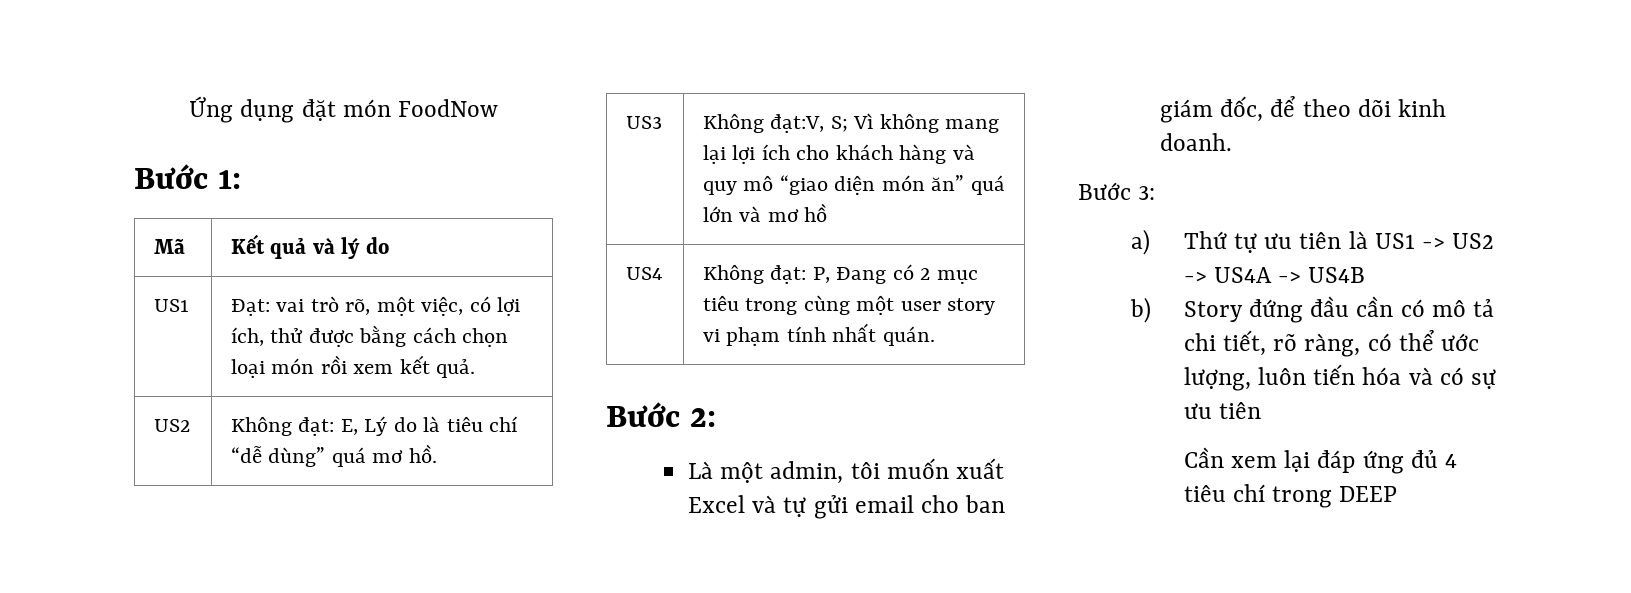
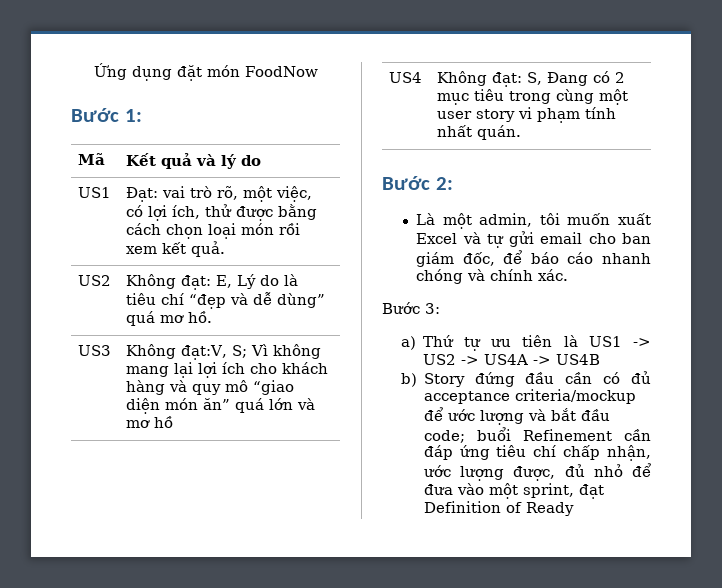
[230,446,262,463] “dễ -> [189,292,273,309] “đẹp và dễ
[812,267,830,283] P, -> [527,72,543,85] S,
[1302,99,1446,117] [1160,133,1233,151] theo dõi kinh doanh. -> [530,252,651,264] [416,269,569,284] báo cáo nhanh chóng và chính xác.
[1431,299,1494,317] [1183,330,1479,357] [1183,364,1496,391] [1183,401,1262,419] [1183,447,1457,474] [1183,484,1398,508] mô tả chi tiết, rõ ràng, có thể ước lượng, luôn tiến hóa và có sự ưu tiên // Cần xem lại đáp ứng đủ 4 tiêu chí trong DEEP -> [631,371,651,384] [423,389,636,404] [423,407,610,425] [423,427,651,443] [423,445,651,461] [423,463,651,481] [423,483,604,499] [423,501,574,516] đủ acceptance criteria/mockup để ước lượng và bắt đầu code; buổi Refinement cần đáp ứng tiêu chí chấp nhận, ước lượng được, đủ nhỏ để đưa vào một sprint, đạt Definition of Ready

